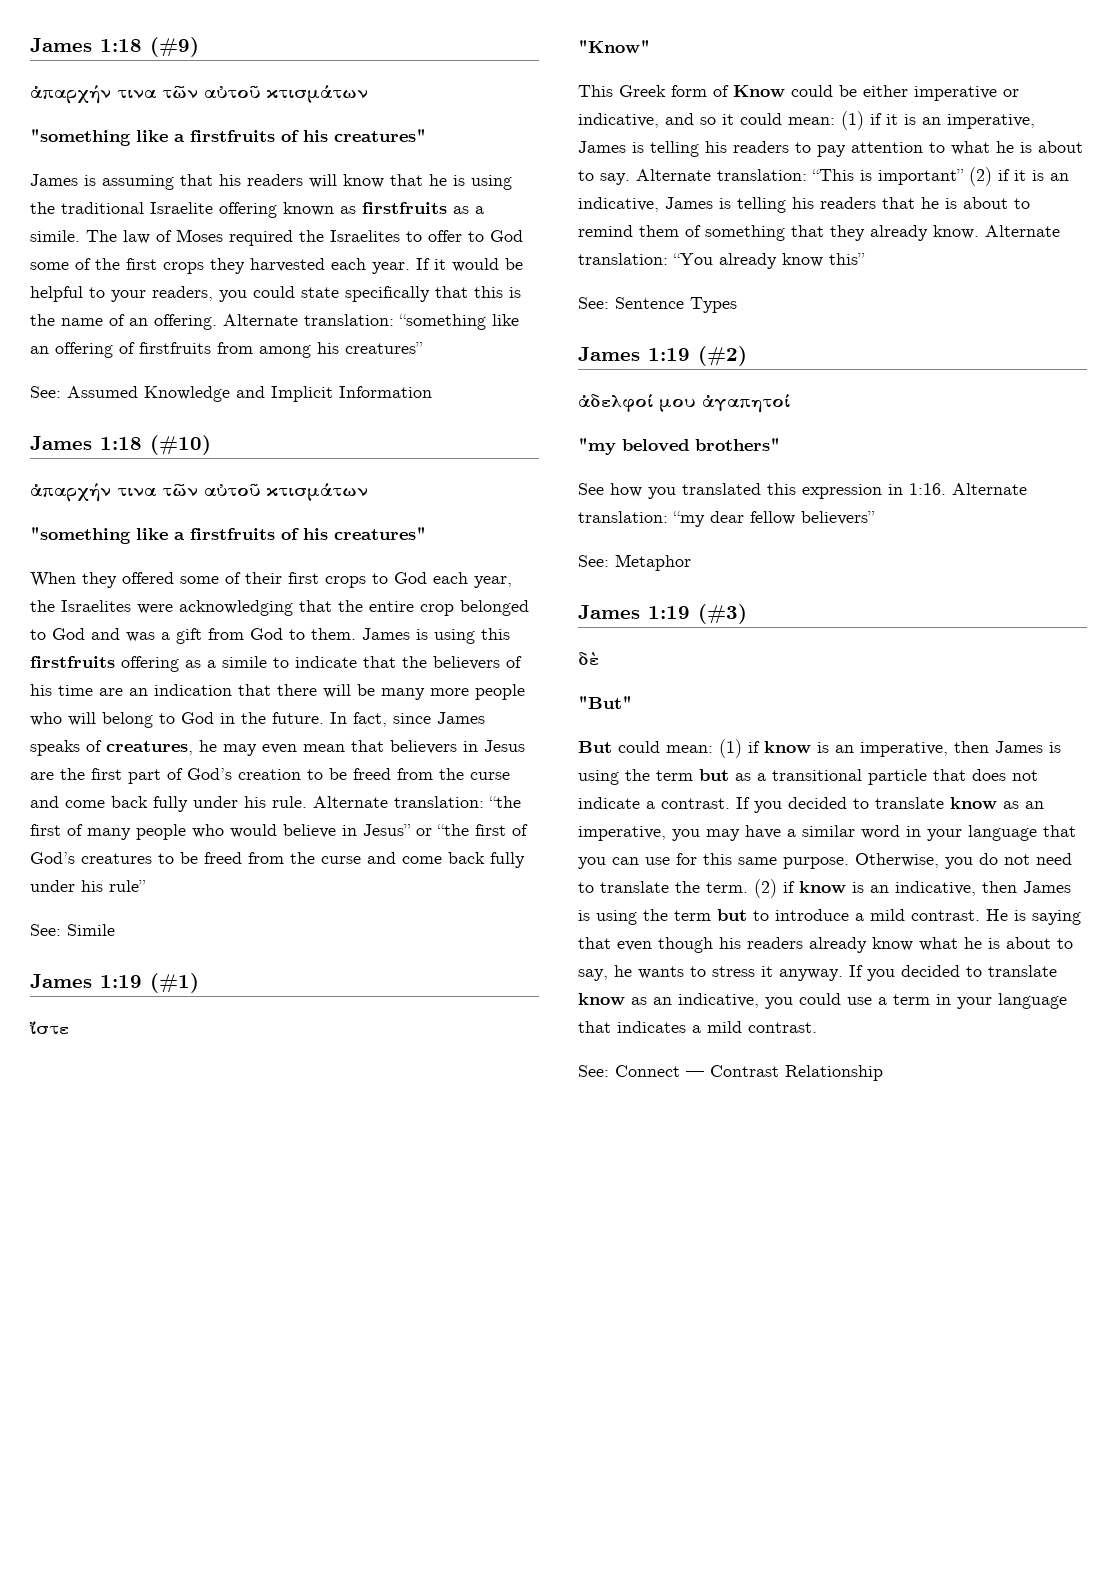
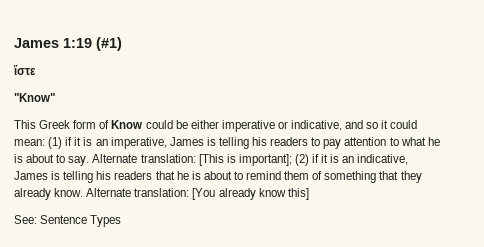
[30,37,199,57] [30,85,368,104] [30,129,426,146] [30,174,512,190] [30,202,484,218] [30,229,523,246] [30,258,523,274] [30,286,521,302] [30,314,519,330] [30,342,423,358] [30,386,432,402] [30,435,211,455] [30,483,368,502] [30,527,426,544] [30,572,512,588] [30,600,529,616] [30,628,510,644] [30,656,522,672] [30,684,525,700] [30,712,485,728] [30,740,525,756] [30,768,510,784] [30,796,521,812] [30,824,528,840] [30,852,525,868] [30,880,146,892] [30,924,115,936] [30,974,92,988] James 1:18 (#9) // ἀπαρχήν τινα τῶν αὐτοῦ κτισμάτων // "something like a firstfruits of his creatures" // James is assuming that his readers will know that he is using the traditional Israelite offering known as firstfruits as a simile. The law of Moses required the Israelites to offer to God some of the first crops they harvested each year. If it would be helpful to your readers, you could state specifically that this is the name of an offering. Alternate translation: “something like an offering of firstfruits from among his creatures” // See: Assumed Knowledge and Implicit Information // James 1:18 (#10) // ἀπαρχήν τινα τῶν αὐτοῦ κτισμάτων // "something like a firstfruits of his creatures" // When they offered some of their first crops to God each year, the Israelites were acknowledging that the entire crop belonged to God and was a gift from God to them. James is using this firstfruits offering as a simile to indicate that the believers of his time are an indication that there will be many more people who will belong to God in the future. In fact, since James speaks of creatures, he may even mean that believers in Jesus are the first part of God’s creation to be freed from the curse and come back fully under his rule. Alternate translation: “the first of many people who would believe in Jesus” or “the first of God’s creatures to be freed from the curse and come back fully under his rule” // See: Simile // James -> [14,38,59,48] James
[812,169,964,185] “This is important” -> [198,154,292,166] [This is important];
[673,253,865,269] “You already know this” -> [192,188,309,200] [You already know this]
[578,346,747,366] [578,394,790,413] [578,438,780,455] [578,483,1027,499] [578,511,875,527] [578,554,691,571] [578,604,747,624] [578,652,599,665] [578,696,632,709] [578,739,1061,758] [578,769,1038,785] [578,797,1044,813] [578,825,1076,841] [578,853,1072,869] [578,879,1071,898] [578,909,1081,925] [578,937,1073,953] [578,965,1057,981] [578,993,1067,1009] [578,1021,817,1033] [578,1065,883,1081] // James 1:19 (#2) // ἀδελφοί μου ἀγαπητοί // "my beloved brothers" // See how you translated this expression in 1:16. Alternate translation: “my dear fellow believers” // See: Metaphor // James 1:19 (#3) // δὲ // "But" // But could mean: (1) if know is an imperative, then James is using the term but as a transitional particle that does not indicate a contrast. If you decided to translate know as an imperative, you may have a similar word in your language that you can use for this same purpose. Otherwise, you do not need to translate the term. (2) if know is an indicative, then James is using the term but to introduce a mild contrast. He is saying that even though his readers already know what he is about to say, he wants to stress it anyway. If you decided to translate know as an indicative, you could use a term in your language that indicates a mild contrast. // See: Connect — Contrast Relationship -> (122, 221) none

